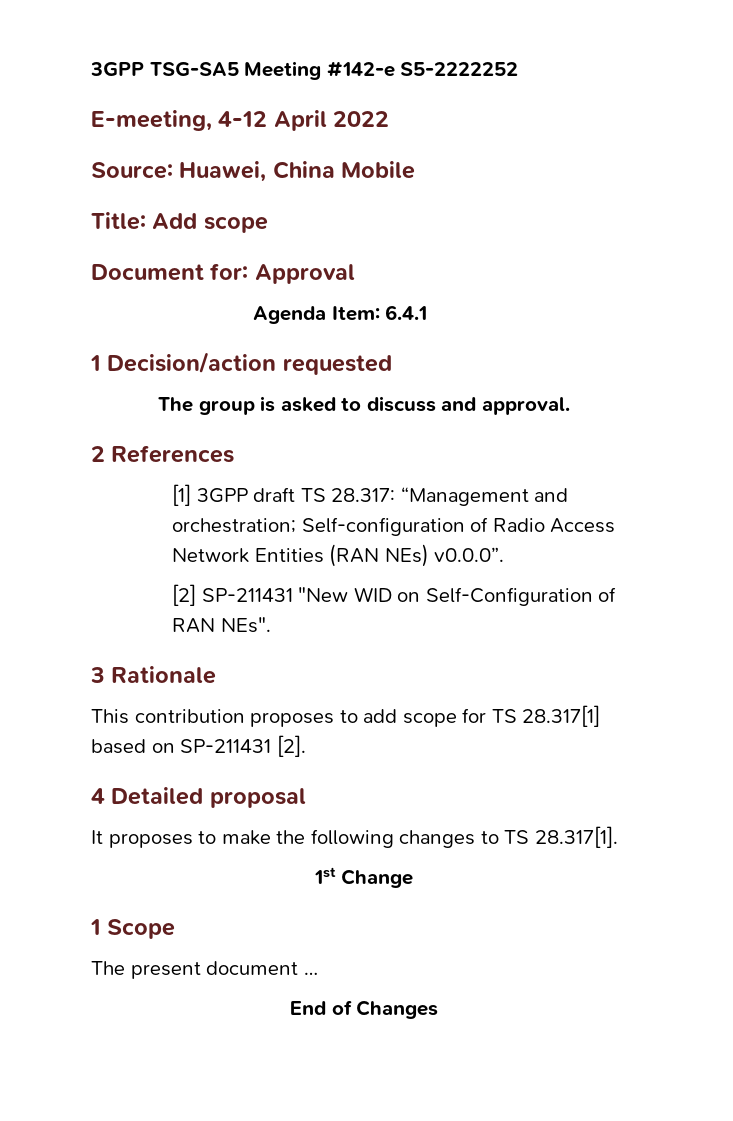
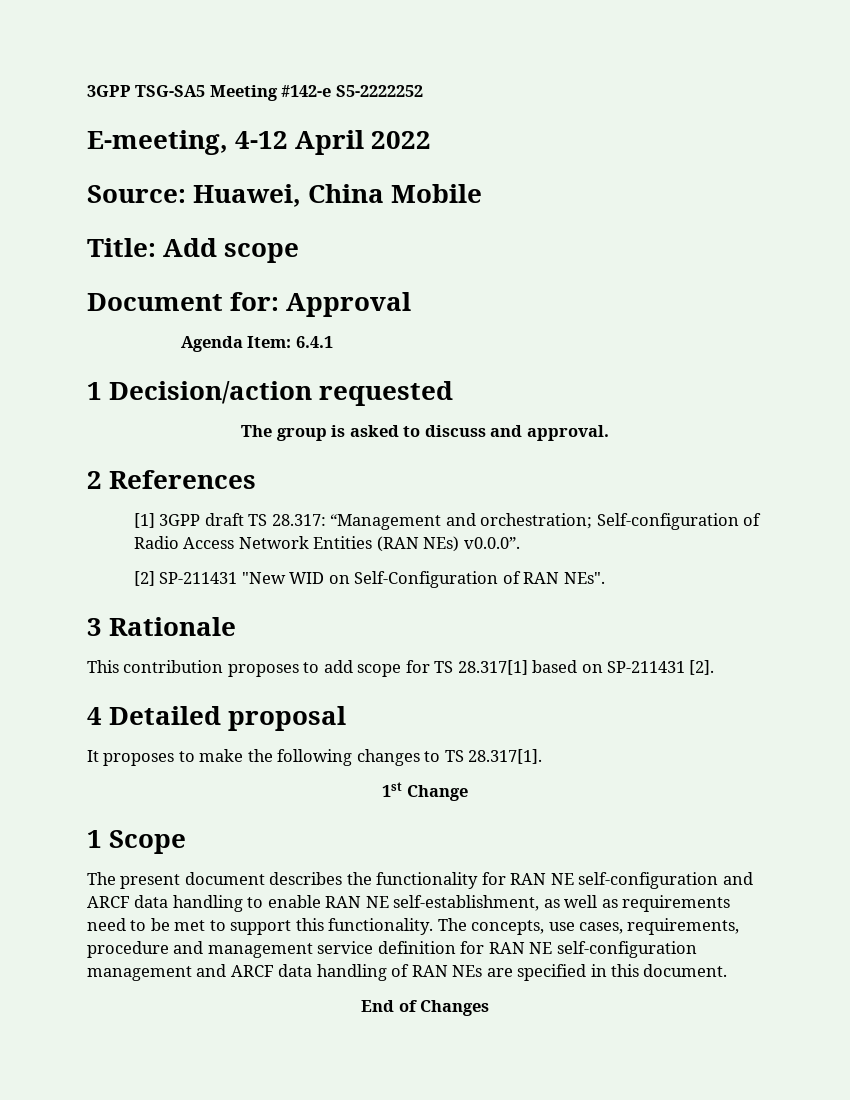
[303,972,318,975] … -> [269,872,753,889] [87,895,731,912] [87,918,740,935] [87,941,697,958] [87,964,728,981] describes the functionality for RAN NE self-configuration and ARCF data handling to enable RAN NE self-establishment, as well as requirements need to be met to support this functionality. The concepts, use cases, requirements, procedure and management service definition for RAN NE self-configuration management and ARCF data handling of RAN NEs are specified in this document.

